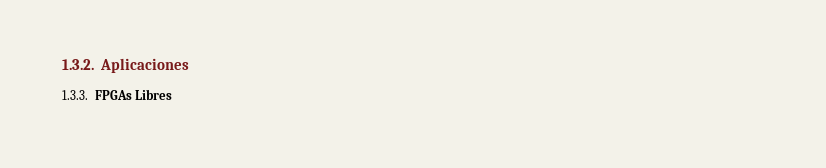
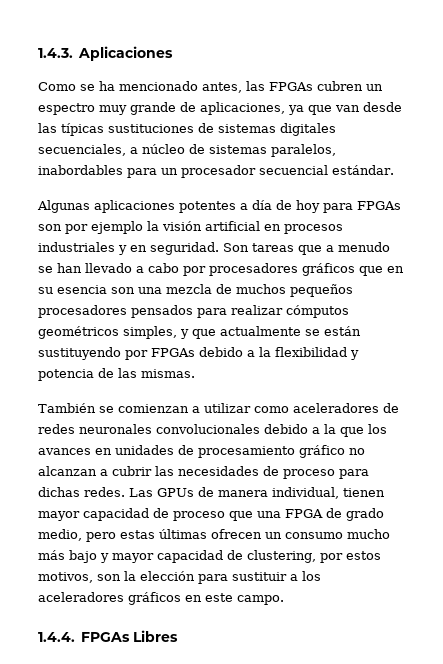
[62,59,94,70] 1.3.2. -> [38,48,73,58] 1.4.3.
[62,90,88,100] 1.3.3. -> [38,81,383,93] [38,102,402,115] [38,123,336,136] [38,144,336,157] [38,165,394,178] [37,200,401,213] [38,221,343,234] [38,242,390,255] [38,263,404,276] [38,284,353,297] [38,305,349,318] [38,326,361,339] [38,347,359,360] [38,368,195,381] [38,403,399,413] [38,424,387,437] [38,445,365,458] [38,466,369,479] [38,487,385,499] [38,508,384,521] [38,529,390,542] [38,550,381,563] [38,571,321,584] [38,592,284,605] [38,632,75,642] Como se ha mencionado antes, las FPGAs cubren un espectro muy grande de aplicaciones, ya que van desde las típicas sustituciones de sistemas digitales secuenciales, a núcleo de sistemas paralelos, inabordables para un procesador secuencial estándar. // Algunas aplicaciones potentes a día de hoy para FPGAs son por ejemplo la visión artificial en procesos industriales y en seguridad. Son tareas que a menudo se han llevado a cabo por procesadores gráficos que en su esencia son una mezcla de muchos pequeños procesadores pensados para realizar cómputos geométricos simples, y que actualmente se están sustituyendo por FPGAs debido a la flexibilidad y potencia de las mismas. // También se comienzan a utilizar como aceleradores de redes neuronales convolucionales debido a la que los avances en unidades de procesamiento gráfico no alcanzan a cubrir las necesidades de proceso para dichas redes. Las GPUs de manera individual, tienen mayor capacidad de proceso que una FPGA de grado medio, pero estas últimas ofrecen un consumo mucho más bajo y mayor capacidad de clustering, por estos motivos, son la elección para sustituir a los aceleradores gráficos en este campo. // 1.4.4.

